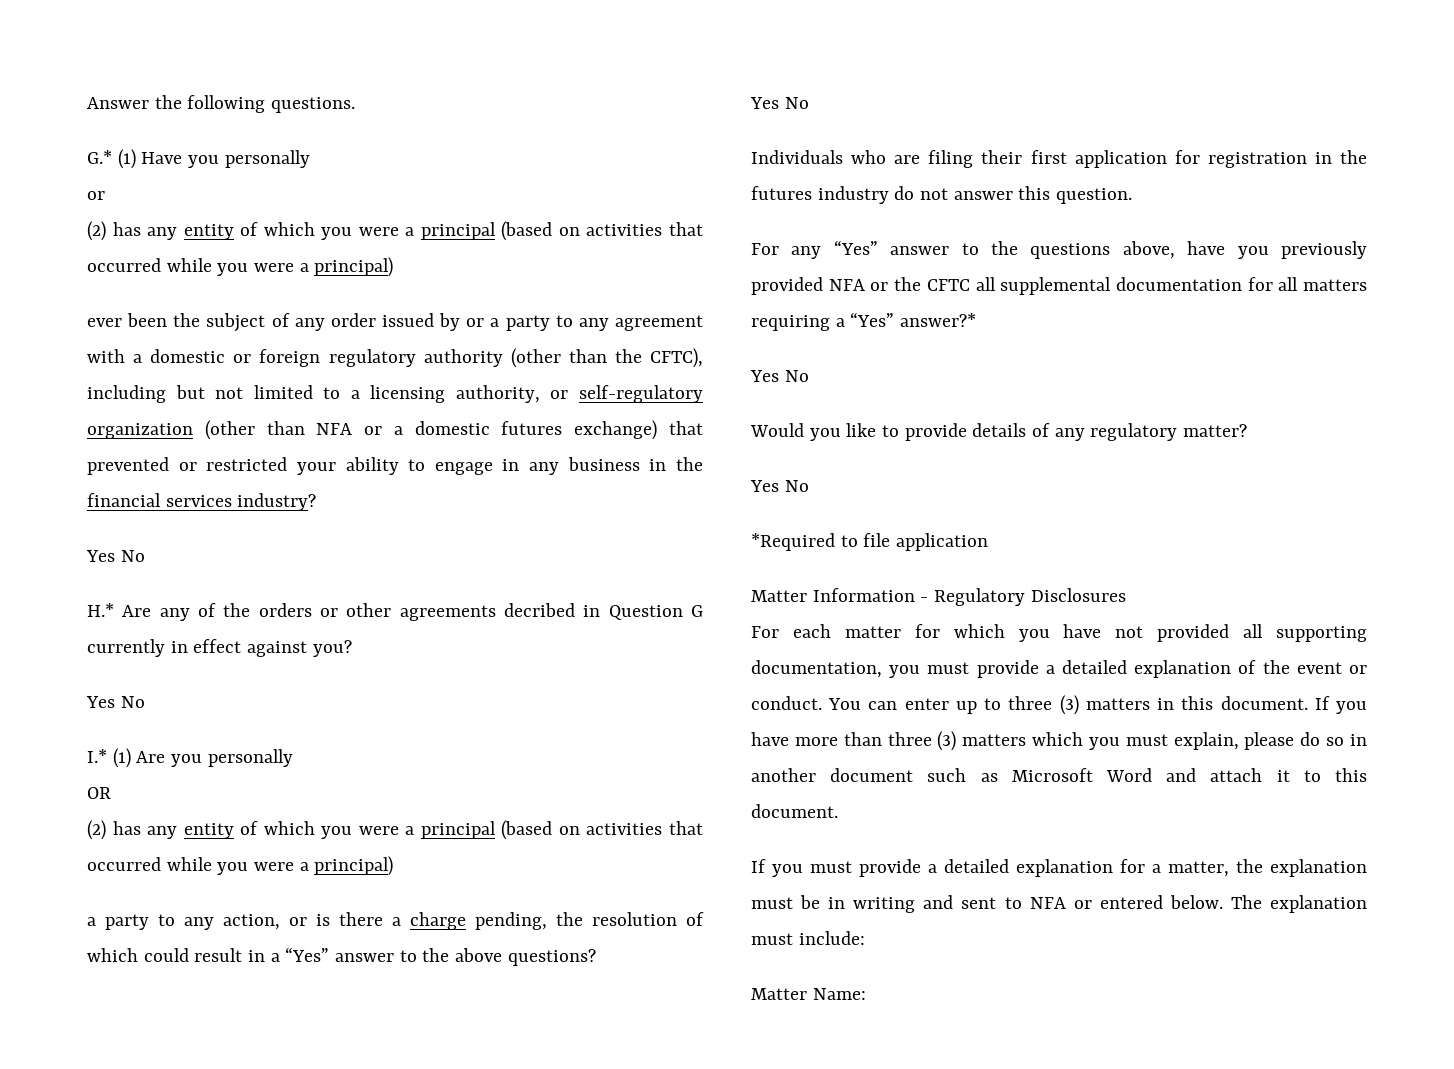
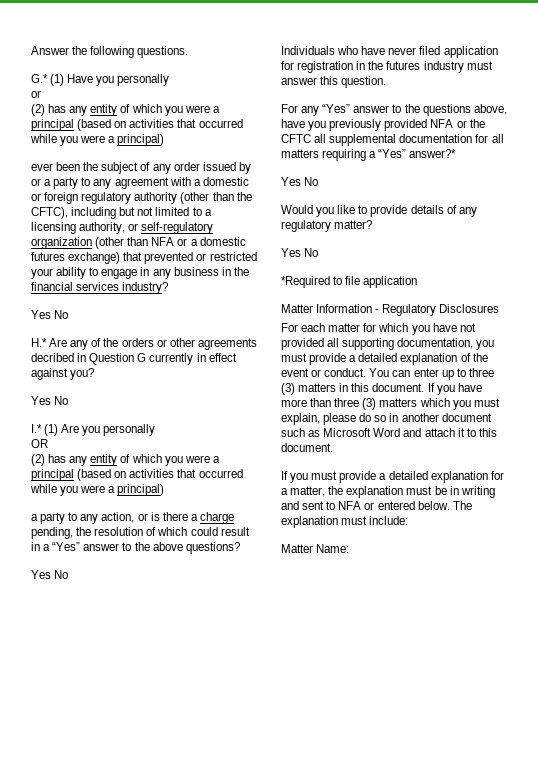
[894,150,1067,168] are filing their first -> [361,46,441,55] have never filed
[894,186,949,200] do not -> [466,61,493,70] must

